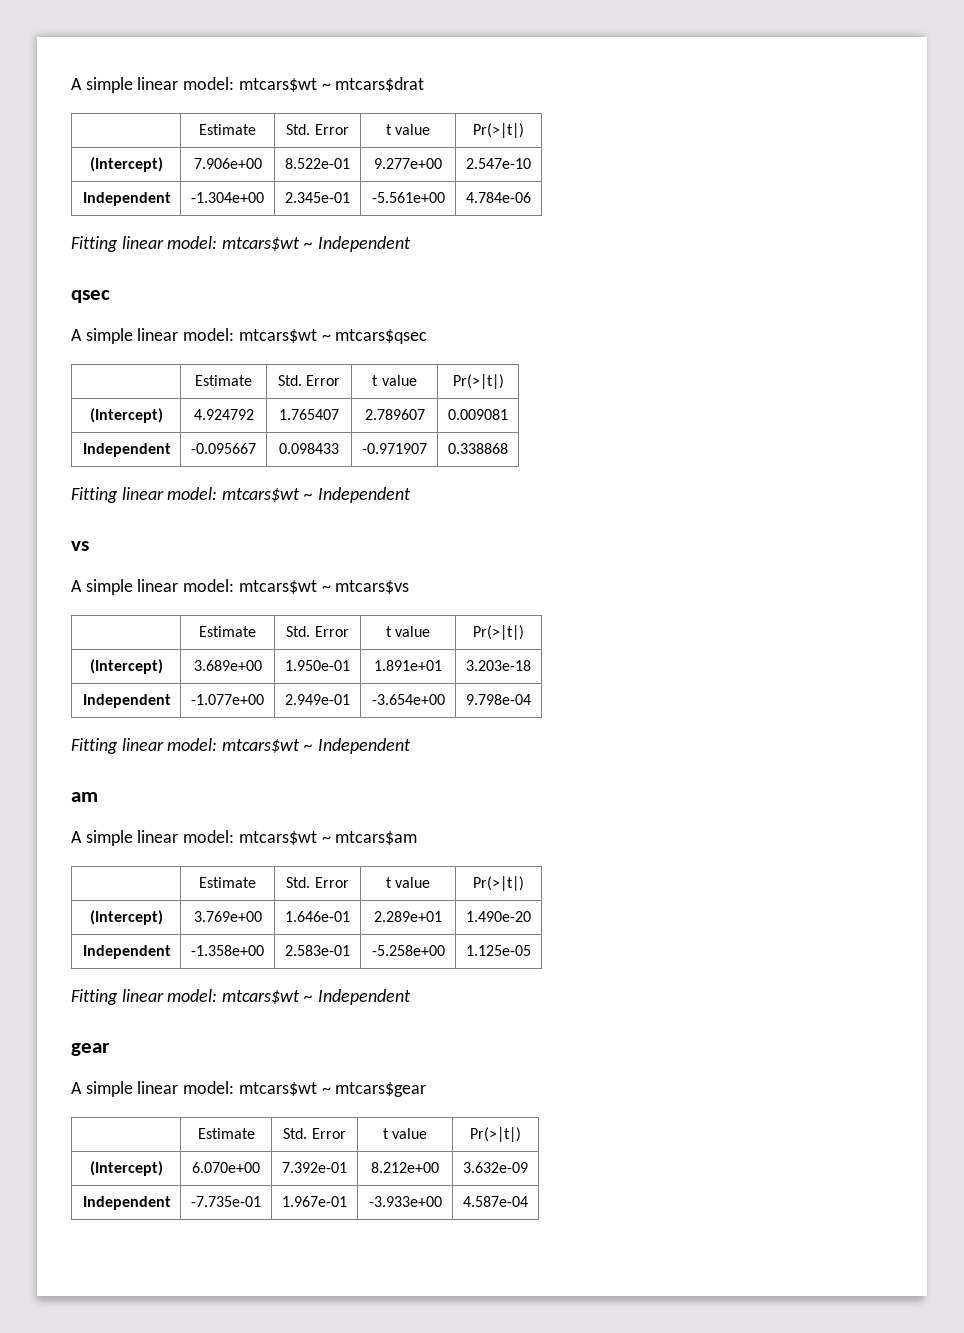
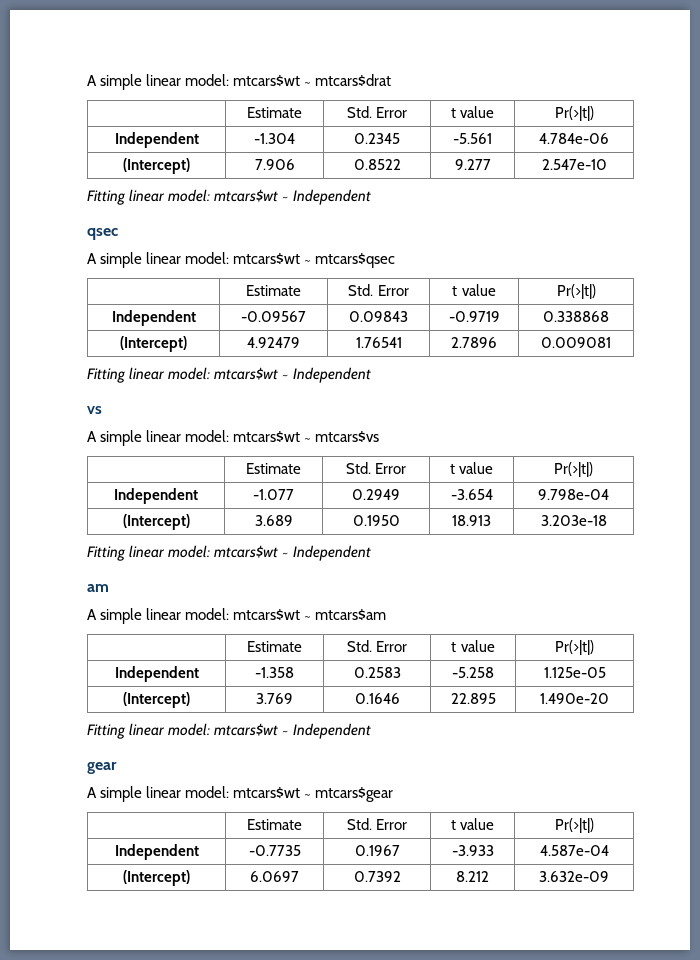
[89,157,163,172] [193,158,262,169] [285,158,350,169] [374,158,442,169] [466,158,531,169] [82,192,171,206] [191,192,264,203] [285,192,350,203] [371,192,445,203] [466,192,531,203] (Intercept) | 7.906e+00 | 8.522e-01 | 9.277e+00 | 2.547e-10 // Independent | -1.304e+00 | 2.345e-01 | -5.561e+00 | 4.784e-06 -> [114,132,199,148] [254,133,295,144] [354,133,400,144] [453,133,492,144] [539,133,609,144] [123,158,190,174] [254,159,295,170] [353,159,401,170] [454,159,491,170] [541,159,607,170] Independent | -1.304 | 0.2345 | -5.561 | 4.784e-06 // (Intercept) | 7.906 | 0.8522 | 9.277 | 2.547e-10
[89,408,163,423] [193,409,254,420] [279,409,339,420] [364,409,425,420] [448,409,508,420] [82,443,171,457] [191,443,256,454] [279,443,339,454] [362,443,427,454] [448,443,508,454] (Intercept) | 4.924792 | 1.765407 | 2.789607 | 0.009081 // Independent | -0.095667 | 0.098433 | -0.971907 | 0.338868 -> [111,310,196,326] [241,311,306,322] [349,311,408,322] [448,311,500,322] [543,311,609,322] [120,336,187,352] [247,337,300,348] [355,337,402,348] [451,337,497,348] [541,337,611,348] Independent | -0.09567 | 0.09843 | -0.9719 | 0.338868 // (Intercept) | 4.92479 | 1.76541 | 2.7896 | 0.009081
[89,659,163,674] [193,660,262,671] [285,660,350,671] [374,660,442,671] [466,660,531,671] [82,694,171,708] [191,694,264,705] [285,694,350,705] [371,694,445,705] [466,694,531,705] (Intercept) | 3.689e+00 | 1.950e-01 | 1.891e+01 | 3.203e-18 // Independent | -1.077e+00 | 2.949e-01 | -3.654e+00 | 9.798e-04 -> [114,488,198,504] [253,489,294,500] [352,489,400,500] [450,489,493,500] [538,489,609,500] [122,514,190,530] [254,515,293,526] [352,515,400,526] [452,515,491,526] [540,515,607,526] Independent | -1.077 | 0.2949 | -3.654 | 9.798e-04 // (Intercept) | 3.689 | 0.1950 | 18.913 | 3.203e-18
[89,910,163,925] [193,911,262,922] [285,911,350,922] [374,911,442,922] [466,911,531,922] [82,945,171,959] [191,945,264,956] [285,945,350,956] [371,945,445,956] [466,945,531,956] (Intercept) | 3.769e+00 | 1.646e-01 | 2.289e+01 | 1.490e-20 // Independent | -1.358e+00 | 2.583e-01 | -5.258e+00 | 1.125e-05 -> [114,666,199,682] [255,667,294,678] [353,667,401,678] [452,667,494,678] [543,667,606,678] [123,692,190,708] [256,693,293,704] [354,693,400,704] [450,693,496,704] [540,693,609,704] Independent | -1.358 | 0.2583 | -5.258 | 1.125e-05 // (Intercept) | 3.769 | 0.1646 | 22.895 | 1.490e-20
[89,1161,163,1176] [192,1162,260,1173] [282,1162,347,1173] [371,1162,439,1173] [463,1162,528,1173] [82,1196,171,1210] [191,1196,261,1207] [282,1196,347,1207] [368,1196,442,1207] [463,1196,528,1207] (Intercept) | 6.070e+00 | 7.392e-01 | 8.212e+00 | 3.632e-09 // Independent | -7.735e-01 | 1.967e-01 | -3.933e+00 | 4.587e-04 -> [114,844,199,860] [248,845,301,856] [354,845,400,856] [451,845,494,856] [539,845,609,856] [123,870,190,886] [250,871,299,882] [353,871,401,882] [456,871,489,882] [539,871,609,882] Independent | -0.7735 | 0.1967 | -3.933 | 4.587e-04 // (Intercept) | 6.0697 | 0.7392 | 8.212 | 3.632e-09

